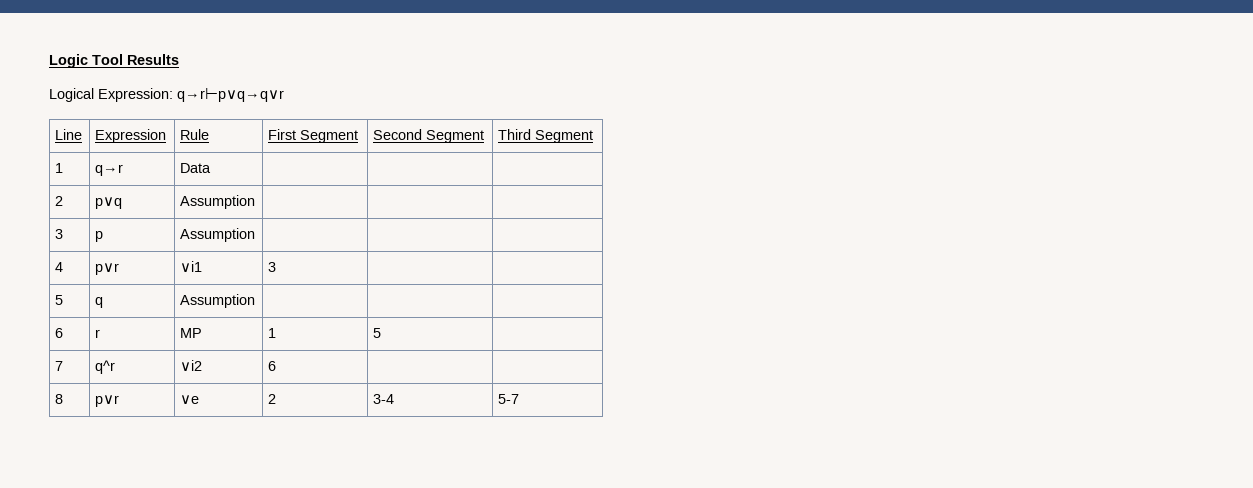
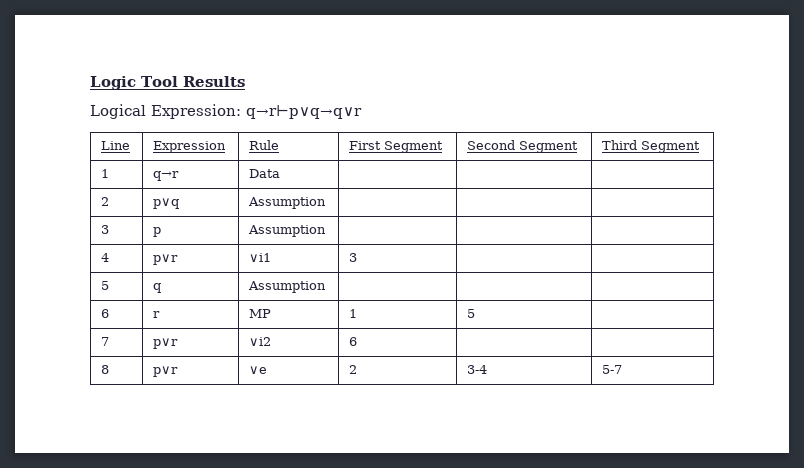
[95,360,116,374] q^r -> [152,338,178,349] p∨r

